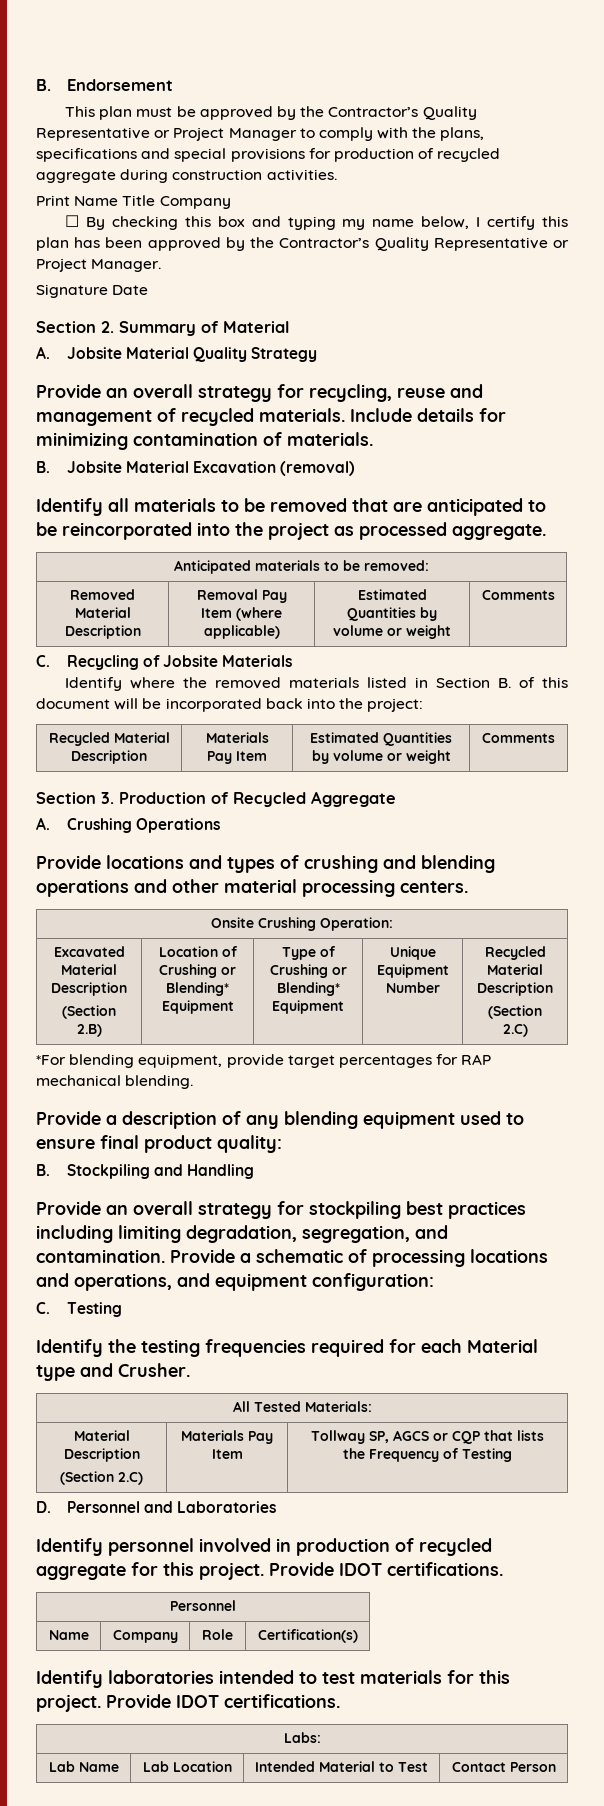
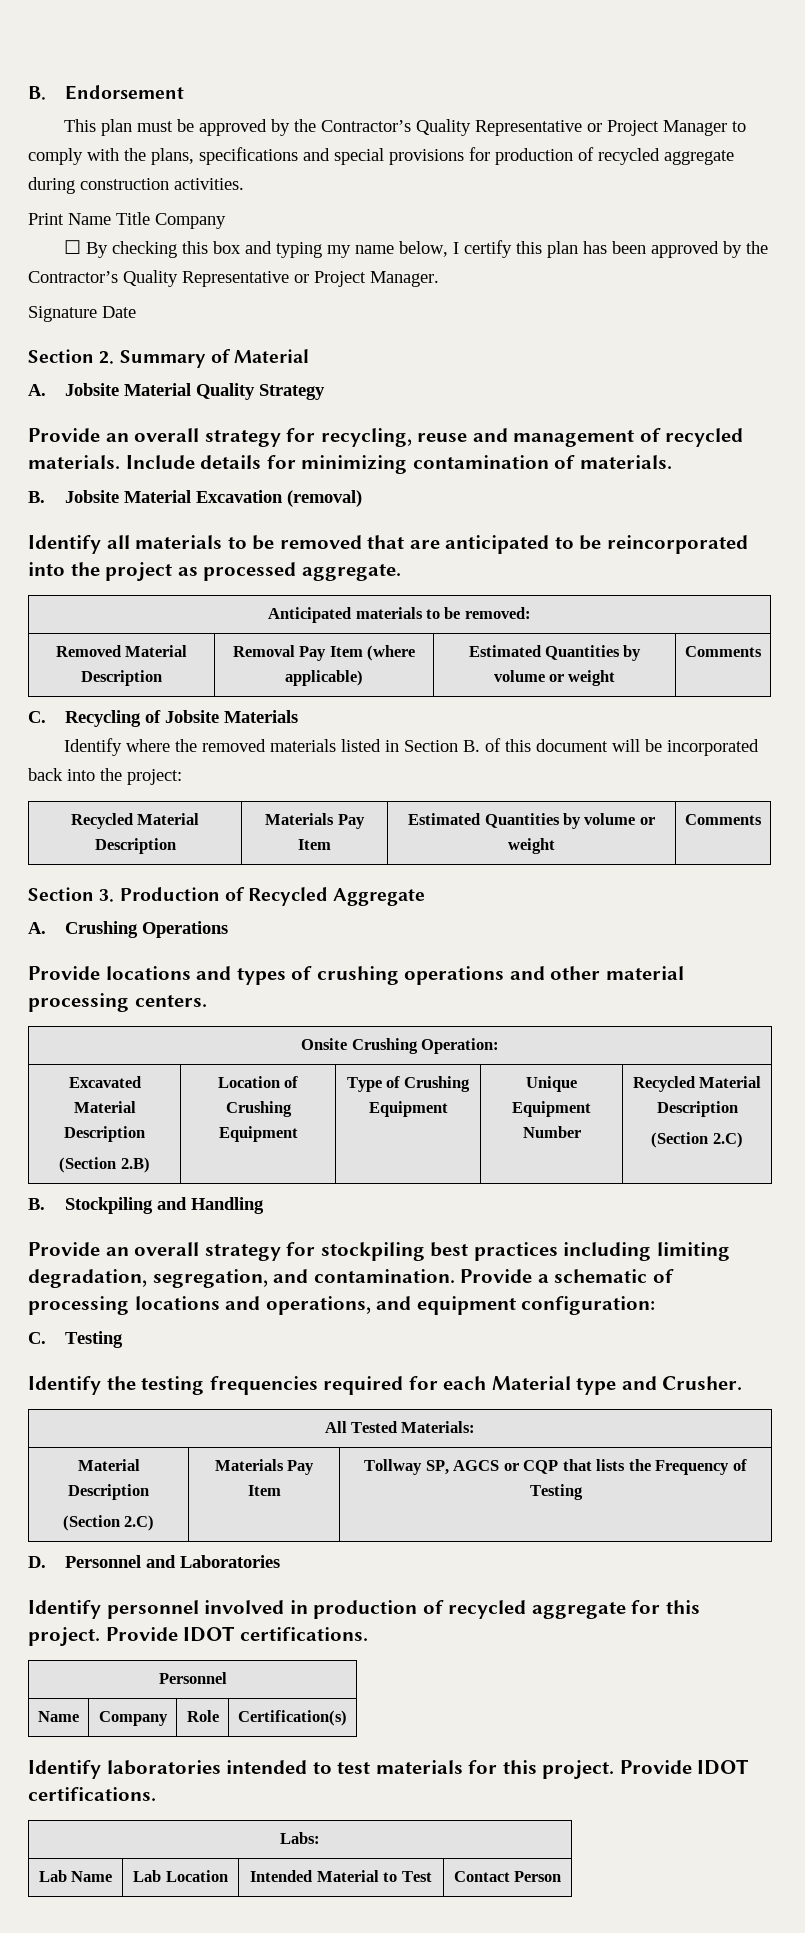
[383,855,495,873] and blending -> (399, 975) none
[221,967,236,975] [166,982,229,996] or Blending* -> (292, 1109) none
[331,967,347,975] [276,982,340,996] or Blending* -> (471, 1084) none
[36,1054,492,1068] [36,1075,194,1089] [36,1111,524,1129] [36,1135,282,1153] // *For blending equipment, provide target percentages for RAP mechanical blending. // Provide a description of any blending equipment used to ensure final product quality: -> (743, 1140) none

